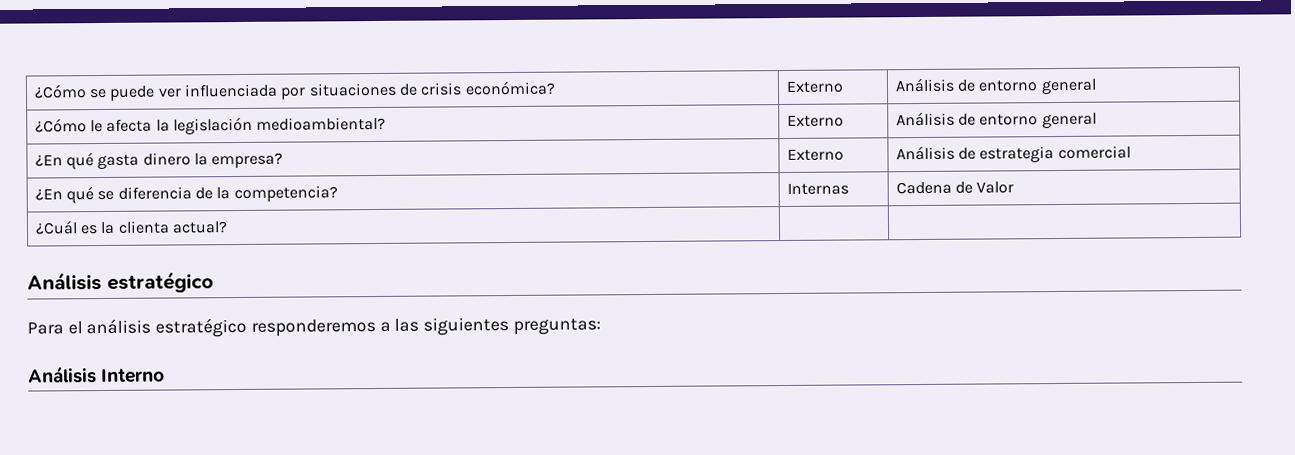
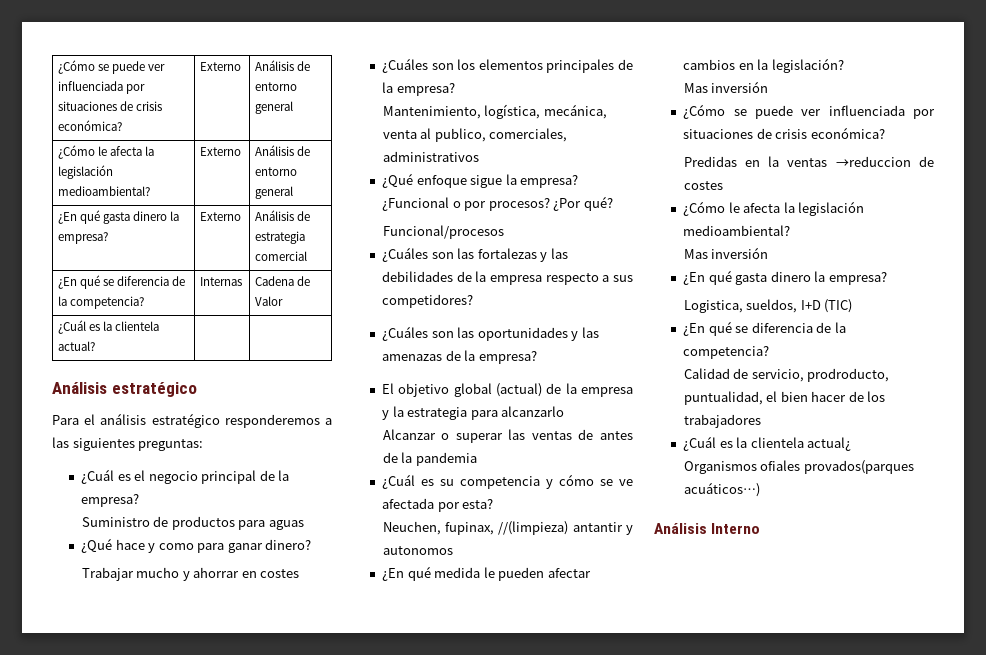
[117,220,170,234] clienta -> [115,321,160,331] clientela
(601, 326) none -> [81,469,290,484] [81,494,140,507] [81,516,304,530] [81,538,312,553] [81,567,300,581] [382,58,633,73] [382,82,455,96] [382,104,607,119] [382,128,568,142] [382,151,479,162] [382,173,579,188] [382,196,613,211] [382,225,504,239] [382,247,568,262] [382,271,633,285] [382,294,474,308] [382,326,599,341] [382,350,537,364] [382,383,633,397] [382,406,565,420] [382,429,633,443] [382,452,477,466] [382,474,633,489] [382,498,494,512] [382,521,633,535] [382,546,453,555] [382,566,591,581] [683,58,844,73] [683,81,769,93] [683,104,935,119] [683,127,885,139] [683,156,934,167] [683,181,723,190] [683,201,865,216] [683,225,791,236] [683,247,769,259] [683,270,887,285] [683,299,853,313] [683,321,846,336] [683,346,770,359] [683,368,890,382] [683,391,886,405] [683,414,761,428] [683,436,852,451] [683,460,914,474] [683,482,760,497] // ¿Cuál es el negocio principal de la empresa? // Suministro de productos para aguas // ¿Qué hace y como para ganar dinero? // Trabajar mucho y ahorrar en costes // ¿Cuáles son los elementos principales de la empresa? // Mantenimiento, logística, mecánica, venta al publico, comerciales, administrativos // ¿Qué enfoque sigue la empresa? ¿Funcional o por procesos? ¿Por qué? // Funcional/procesos // ¿Cuáles son las fortalezas y las debilidades de la empresa respecto a sus competidores? // ¿Cuáles son las oportunidades y las amenazas de la empresa? // El objetivo global (actual) de la empresa y la estrategia para alcanzarlo // Alcanzar o superar las ventas de antes de la pandemia // ¿Cuál es su competencia y cómo se ve afectada por esta? // Neuchen, fupinax, //(limpieza) antantir y autonomos // ¿En qué medida le pueden afectar cambios en la legislación? // Mas inversión // ¿Cómo se puede ver influenciada por situaciones de crisis económica? // Predidas en la ventas →reduccion de costes // ¿Cómo le afecta la legislación medioambiental? // Mas inversión // ¿En qué gasta dinero la empresa? // Logistica, sueldos, I+D (TIC) // ¿En qué se diferencia de la competencia? // Calidad de servicio, prodroducto, puntualidad, el bien hacer de los trabajadores // ¿Cuál es la clientela actual¿ // Organismos ofiales provados(parques acuáticos…)

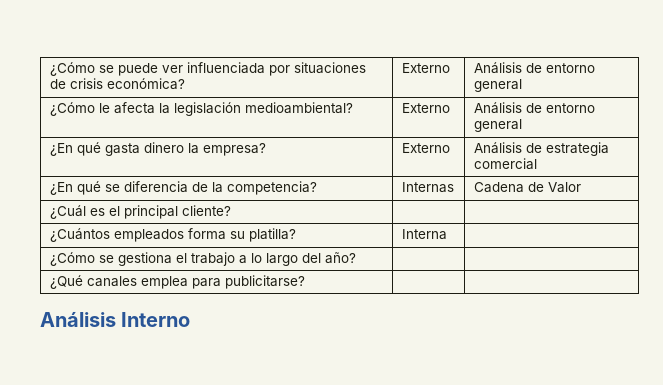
[103,321,160,331] [57,341,95,351] [52,382,197,397] [52,413,332,428] [52,437,204,451] [81,469,290,484] [81,494,140,507] [81,516,304,530] [81,538,312,553] [81,567,300,581] [382,58,633,73] [382,82,455,96] [382,104,607,119] [382,128,568,142] [382,151,479,162] [382,173,579,188] [382,196,613,211] [382,225,504,239] [382,247,568,262] [382,271,633,285] [382,294,474,308] [382,326,599,341] [382,350,537,364] [382,383,633,397] [382,406,565,420] [382,429,633,443] [382,452,477,466] [382,474,633,489] [382,498,494,512] [382,521,633,535] [382,546,453,555] [382,566,591,581] [683,58,844,73] [683,81,769,93] [683,104,935,119] [683,127,885,139] [683,156,934,167] [683,181,723,190] [683,201,865,216] [683,225,791,236] [683,247,769,259] [683,270,887,285] [683,299,853,313] [683,321,846,336] [683,346,770,359] [683,368,890,382] [683,391,886,405] [683,414,761,428] [683,436,852,451] [683,460,914,474] [683,482,760,497] la clientela actual? | | // Análisis estratégico // Para el análisis estratégico responderemos a las siguientes preguntas: // ¿Cuál es el negocio principal de la empresa? // Suministro de productos para aguas // ¿Qué hace y como para ganar dinero? // Trabajar mucho y ahorrar en costes // ¿Cuáles son los elementos principales de la empresa? // Mantenimiento, logística, mecánica, venta al publico, comerciales, administrativos // ¿Qué enfoque sigue la empresa? ¿Funcional o por procesos? ¿Por qué? // Funcional/procesos // ¿Cuáles son las fortalezas y las debilidades de la empresa respecto a sus competidores? // ¿Cuáles son las oportunidades y las amenazas de la empresa? // El objetivo global (actual) de la empresa y la estrategia para alcanzarlo // Alcanzar o superar las ventas de antes de la pandemia // ¿Cuál es su competencia y cómo se ve afectada por esta? // Neuchen, fupinax, //(limpieza) antantir y autonomos // ¿En qué medida le pueden afectar cambios en la legislación? // Mas inversión // ¿Cómo se puede ver influenciada por situaciones de crisis económica? // Predidas en la ventas →reduccion de costes // ¿Cómo le afecta la legislación medioambiental? // Mas inversión // ¿En qué gasta dinero la empresa? // Logistica, sueldos, I+D (TIC) // ¿En qué se diferencia de la competencia? // Calidad de servicio, prodroducto, puntualidad, el bien hacer de los trabajadores // ¿Cuál es la clientela actual¿ // Organismos ofiales provados(parques acuáticos…) -> [108,205,231,219] [49,228,296,242] [401,229,447,240] [49,252,356,266] [49,275,305,289] el principal cliente? | | // ¿Cuántos empleados forma su platilla? | Interna | // ¿Cómo se gestiona el trabajo a lo largo del año? | | // ¿Qué canales emplea para publicitarse? | |

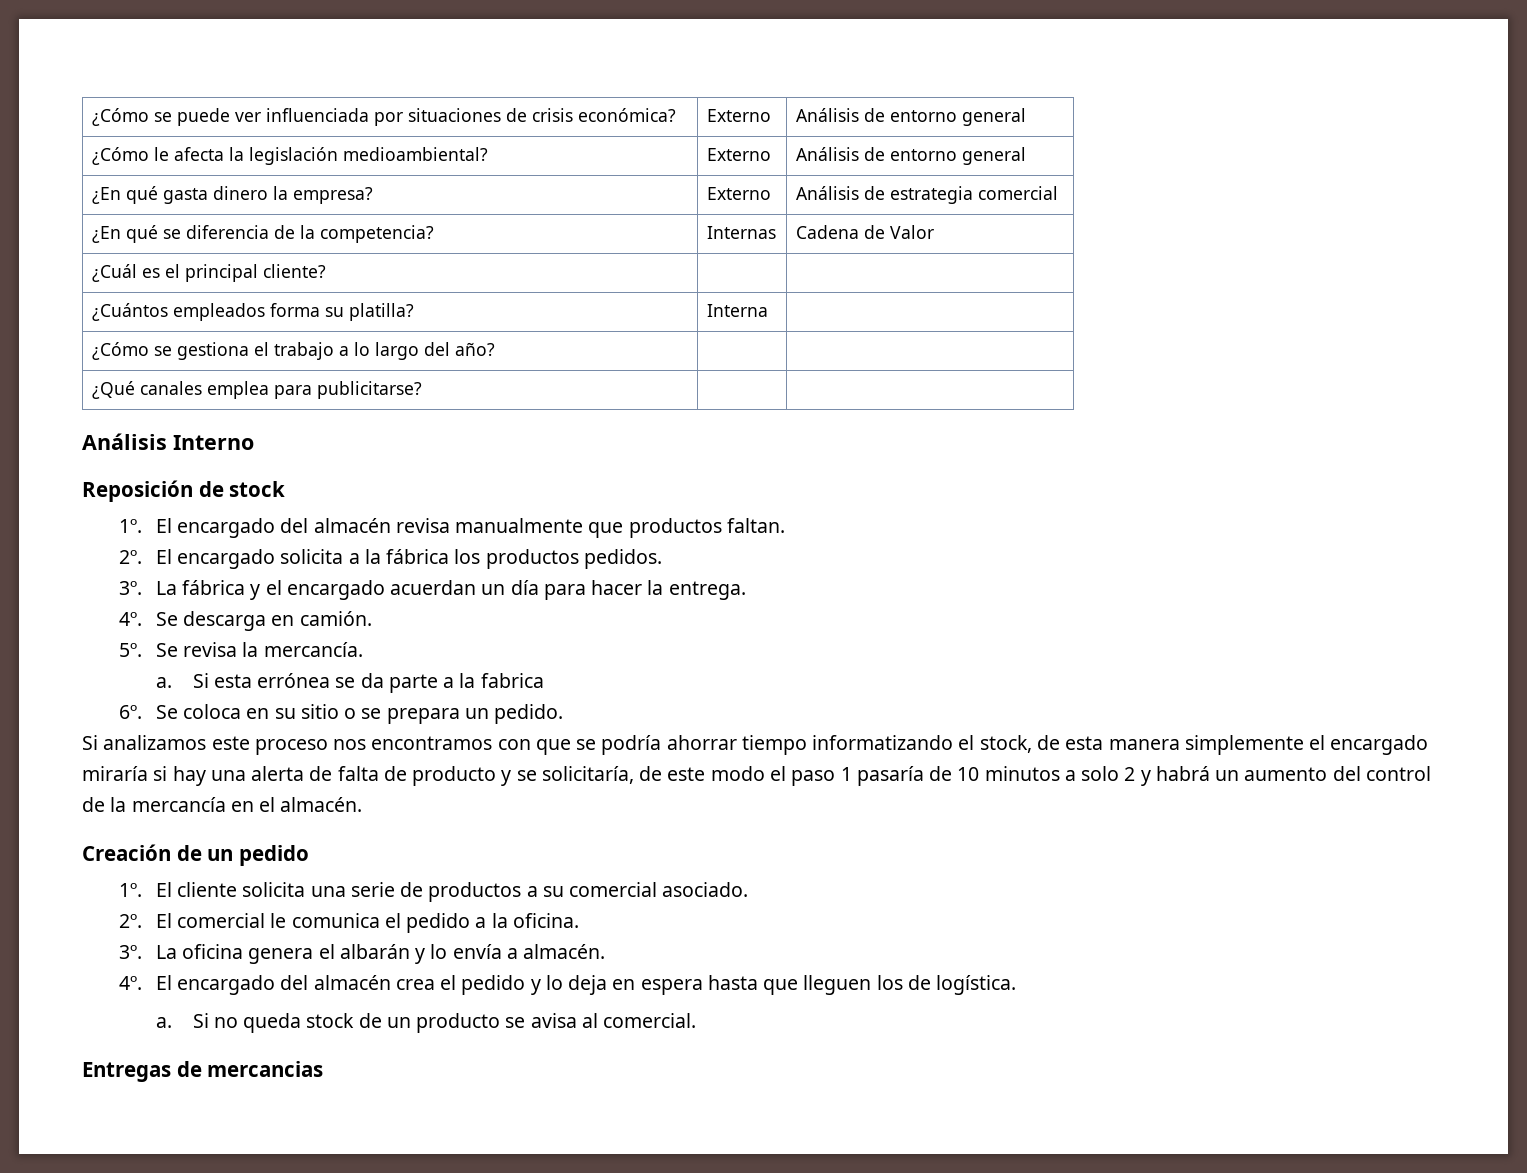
(191, 319) none -> [82,480,286,502] [118,518,785,538] [118,549,662,569] [118,580,746,600] [118,611,372,631] [118,642,363,657] [155,673,544,693] [118,704,564,724] [82,735,1429,755] [82,766,1431,786] [82,797,363,812] [82,844,309,866] [118,882,749,902] [118,913,579,933] [118,944,606,964] [118,975,1017,995] [155,1013,697,1033] [82,1061,324,1082] // Reposición de stock // 1º. El encargado del almacén revisa manualmente que productos faltan. // 2º. El encargado solicita a la fábrica los productos pedidos. // 3º. La fábrica y el encargado acuerdan un día para hacer la entrega. // 4º. Se descarga en camión. // 5º. Se revisa la mercancía. // a. Si esta errónea se da parte a la fabrica // 6º. Se coloca en su sitio o se prepara un pedido. // Si analizamos este proceso nos encontramos con que se podría ahorrar tiempo informatizando el stock, de esta manera simplemente el encargado miraría si hay una alerta de falta de producto y se solicitaría, de este modo el paso 1 pasaría de 10 minutos a solo 2 y habrá un aumento del control de la mercancía en el almacén. // Creación de un pedido // 1º. El cliente solicita una serie de productos a su comercial asociado. // 2º. El comercial le comunica el pedido a la oficina. // 3º. La oficina genera el albarán y lo envía a almacén. // 4º. El encargado del almacén crea el pedido y lo deja en espera hasta que lleguen los de logística. // a. Si no queda stock de un producto se avisa al comercial. // Entregas de mercancias

